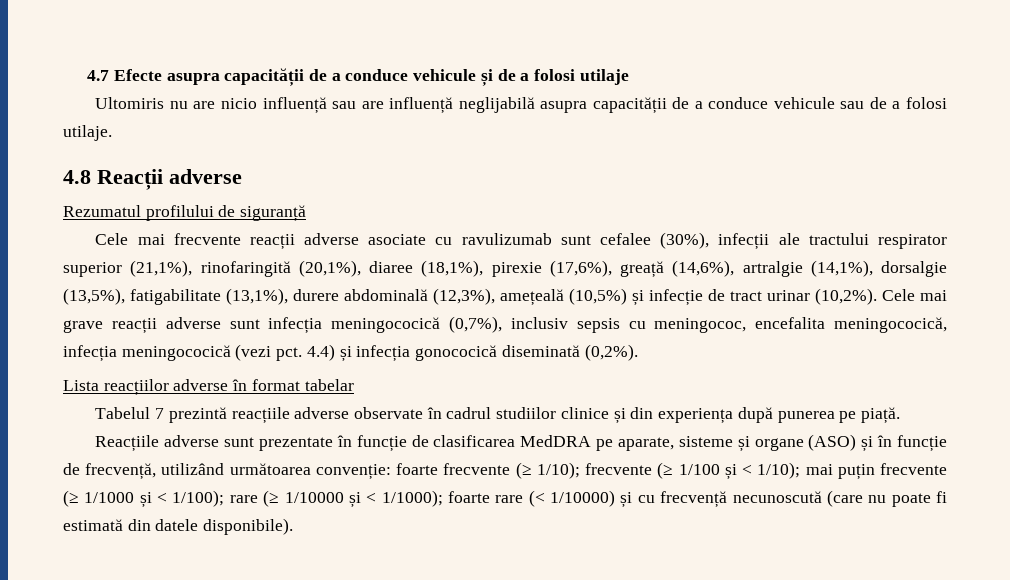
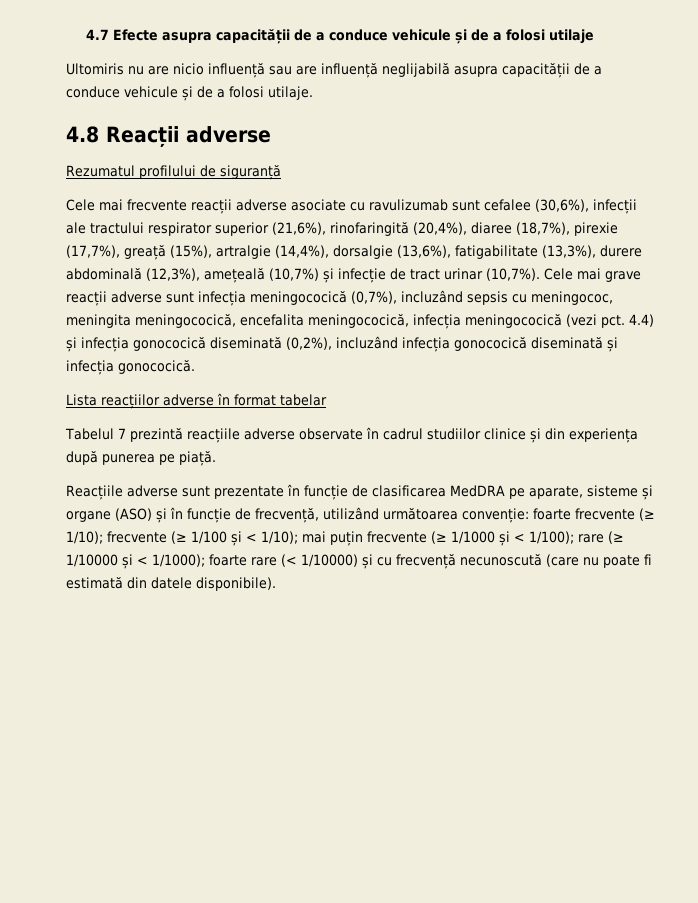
[840,101,865,109] sau -> [182,86,193,101] și
[660,232,710,249] (30%), -> [535,199,589,212] (30,6%),
[130,260,947,278] [63,288,288,305] (21,1%), rinofaringită (20,1%), diaree (18,1%), pirexie (17,6%), greață (14,6%), artralgie (14,1%), dorsalgie (13,5%), fatigabilitate (13,1%), -> [272,222,618,236] [66,245,596,260] (21,6%), rinofaringită (20,4%), diaree (18,7%), pirexie (17,7%), greață (15%), artralgie (14,4%), dorsalgie (13,6%), fatigabilitate (13,3%),
[569,288,627,305] (10,5%) -> [269,268,319,281] (10,7%)
[815,288,877,305] (10,2%). -> [486,268,540,281] (10,7%).
[510,317,568,329] inclusiv -> [401,290,463,303] incluzând
(747, 325) none -> [66,314,236,328] meningita meningococică,
[584,344,638,361] (0,2%). -> [286,336,618,352] [66,360,195,375] (0,2%), incluzând infecția gonococică diseminată și infecția gonococică.

